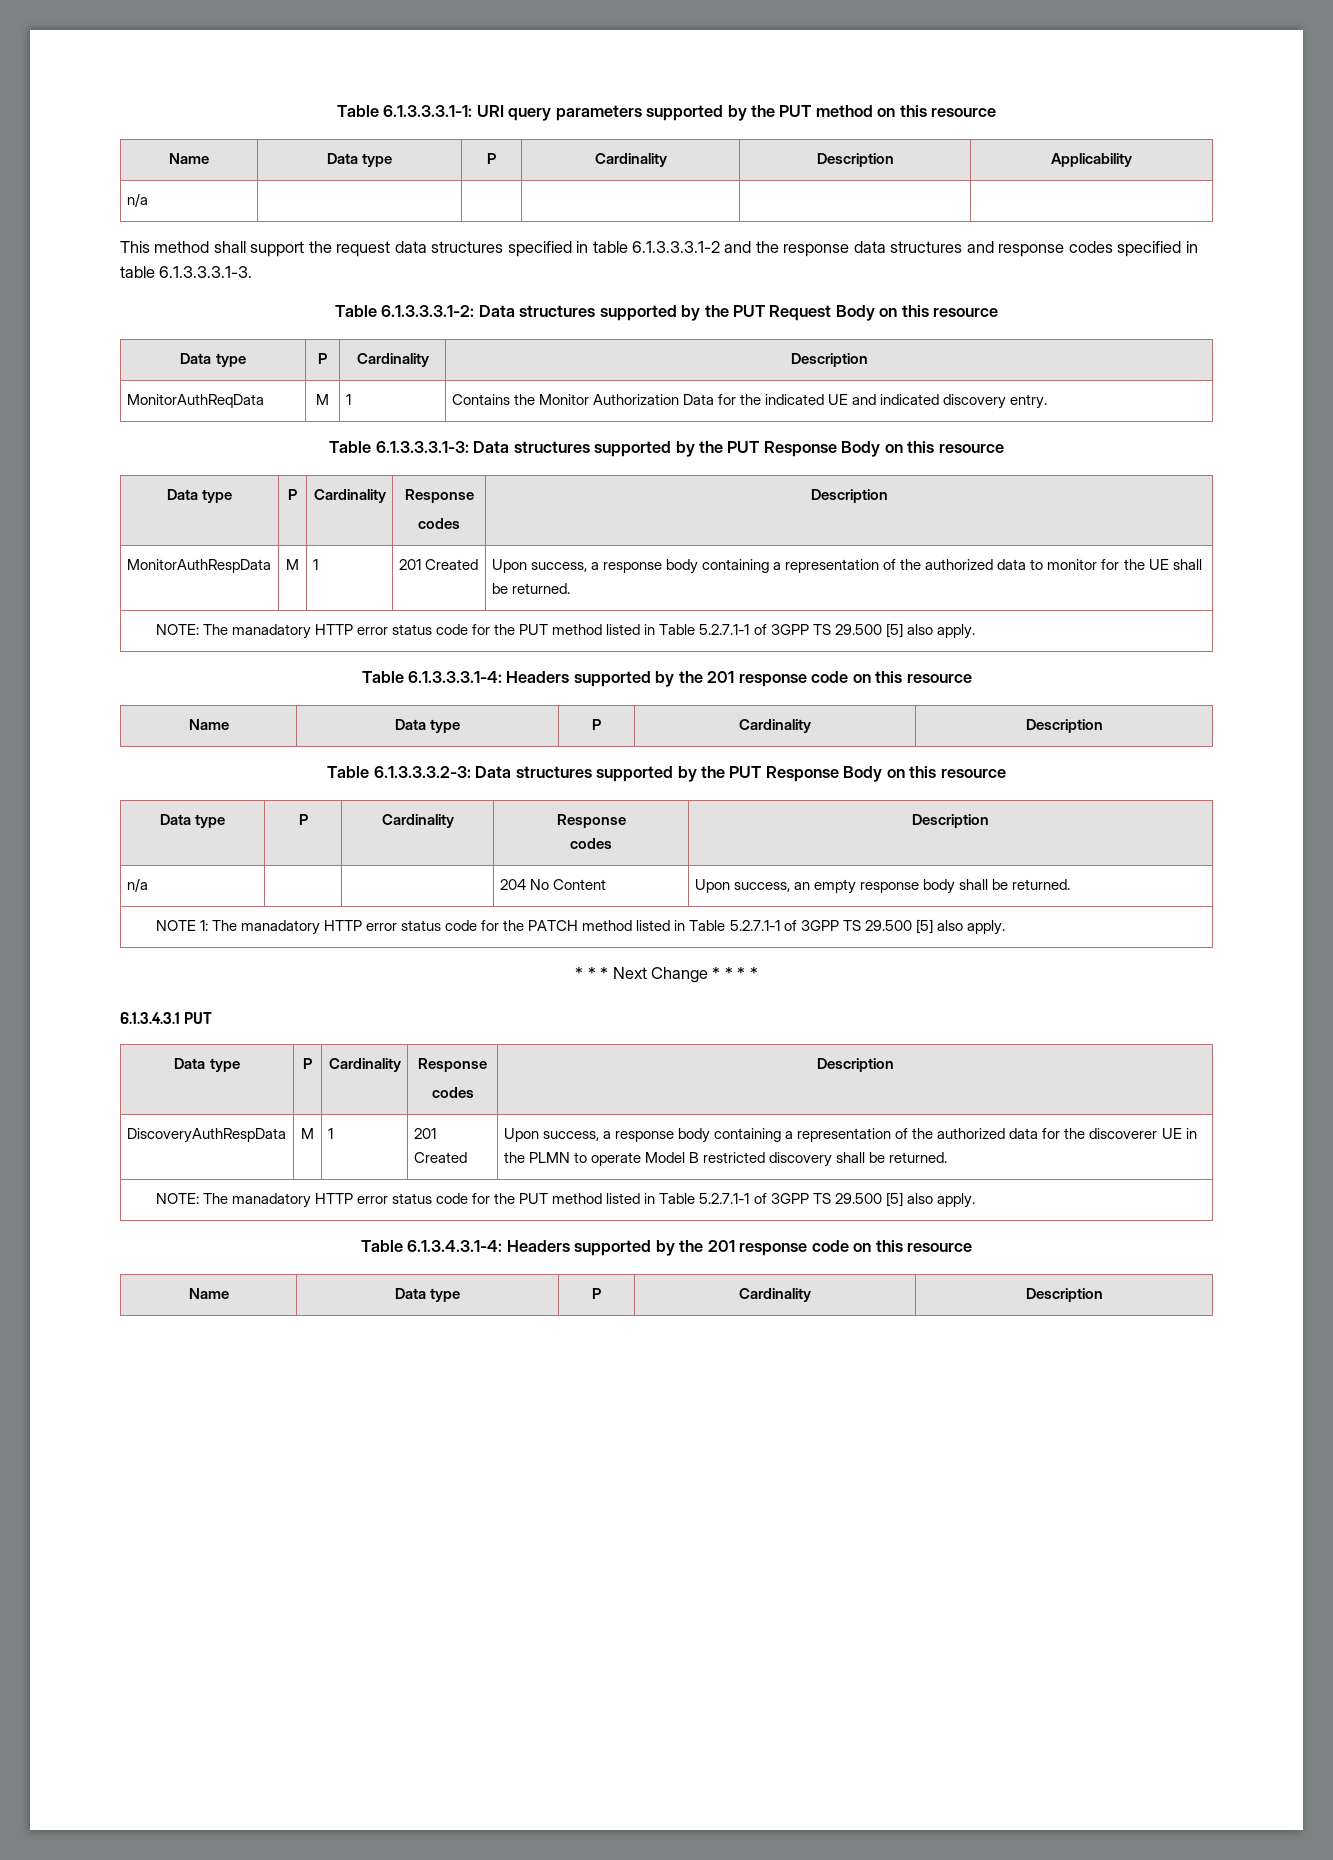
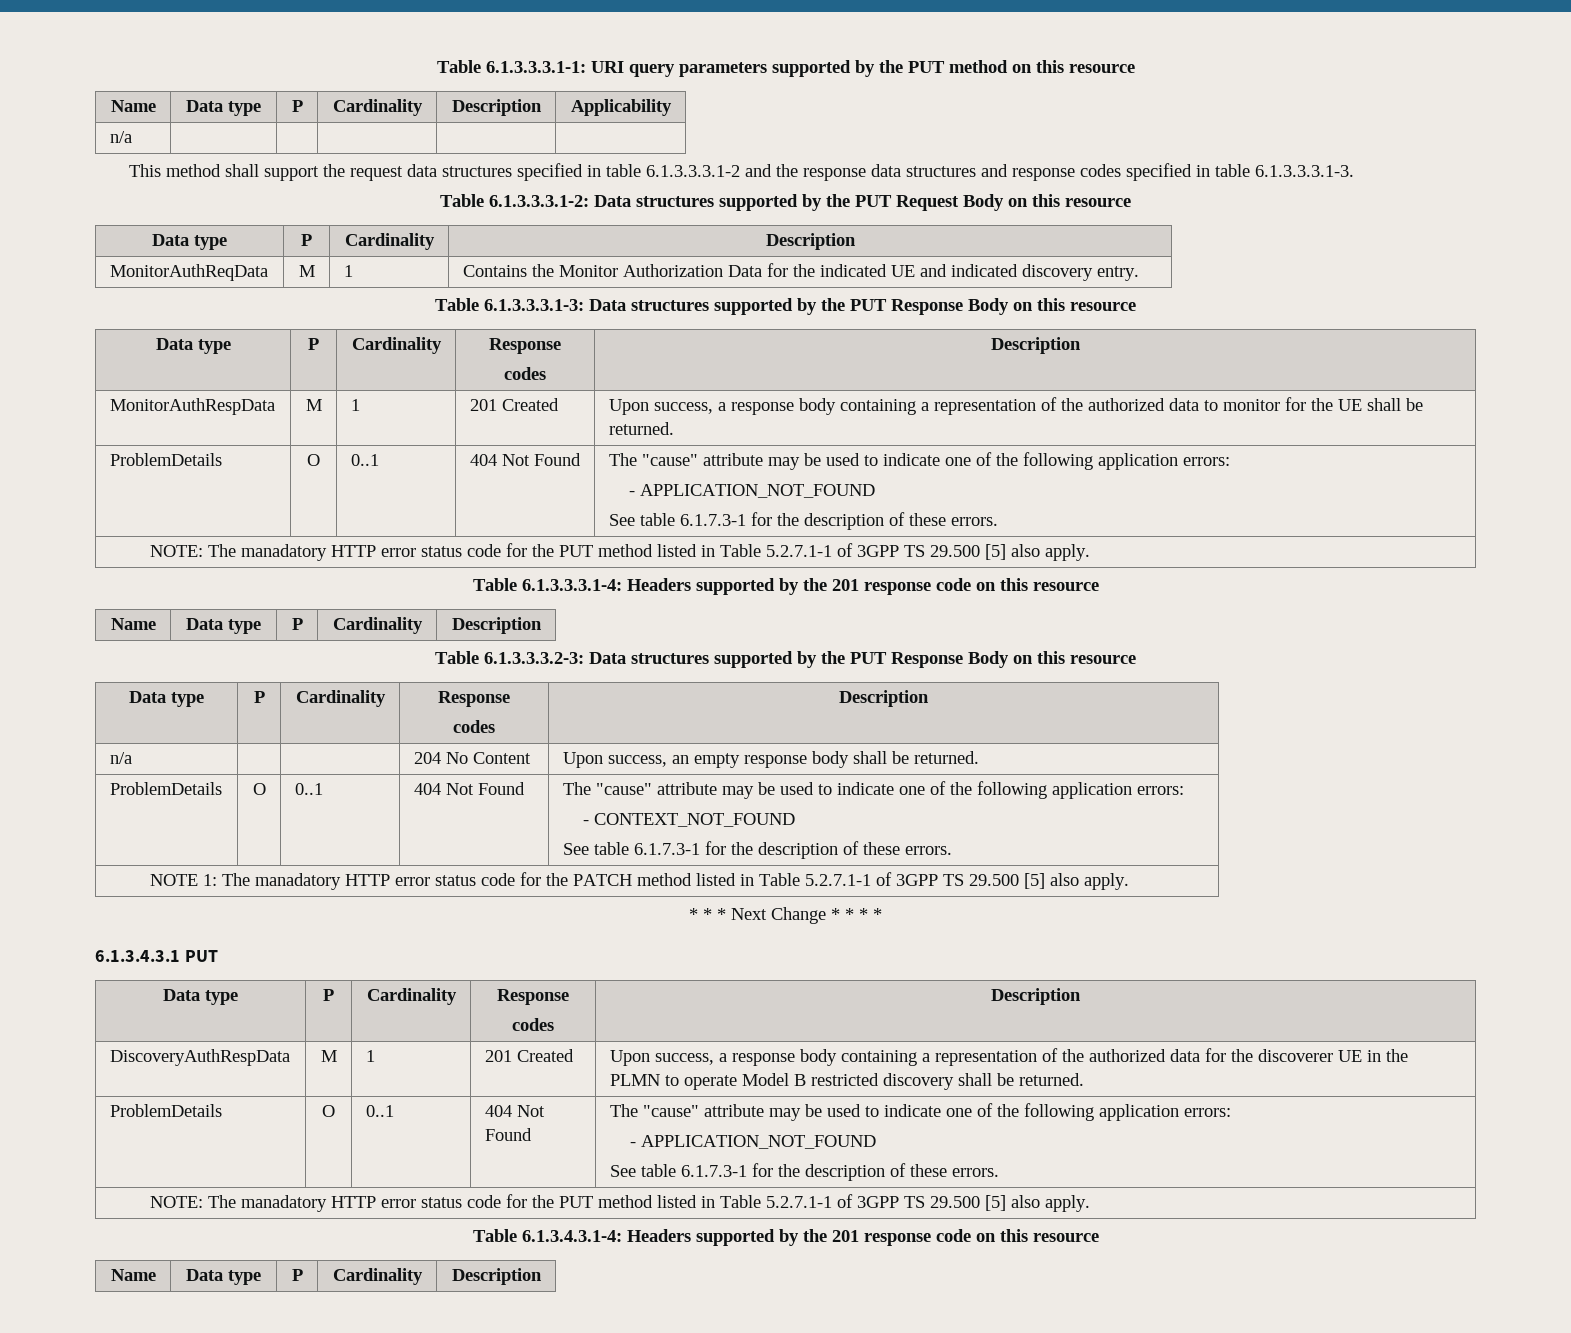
(570, 588) none -> [109,453,222,466] [307,454,320,466] [350,454,379,466] [469,453,581,466] [608,452,1230,470] [628,484,875,498] [608,512,998,530] // ProblemDetails | O | 0..1 | 404 Not Found | The "cause" attribute may be used to indicate one of the following application errors: // - APPLICATION_NOT_FOUND // See table 6.1.7.3-1 for the description of these errors.
(1071, 884) none -> [109,782,222,795] [252,783,266,795] [294,783,323,795] [413,782,525,795] [562,781,1184,799] [582,813,795,827] [562,841,952,859] // ProblemDetails | O | 0..1 | 404 Not Found | The "cause" attribute may be used to indicate one of the following application errors: // - CONTEXT_NOT_FOUND // See table 6.1.7.3-1 for the description of these errors.
(948, 1157) none -> [109,1104,222,1117] [322,1105,335,1117] [365,1105,394,1117] [484,1105,545,1117] [484,1128,532,1141] [609,1103,1231,1121] [629,1135,876,1149] [609,1163,999,1181] // ProblemDetails | O | 0..1 | 404 Not Found | The "cause" attribute may be used to indicate one of the following application errors: // - APPLICATION_NOT_FOUND // See table 6.1.7.3-1 for the description of these errors.

